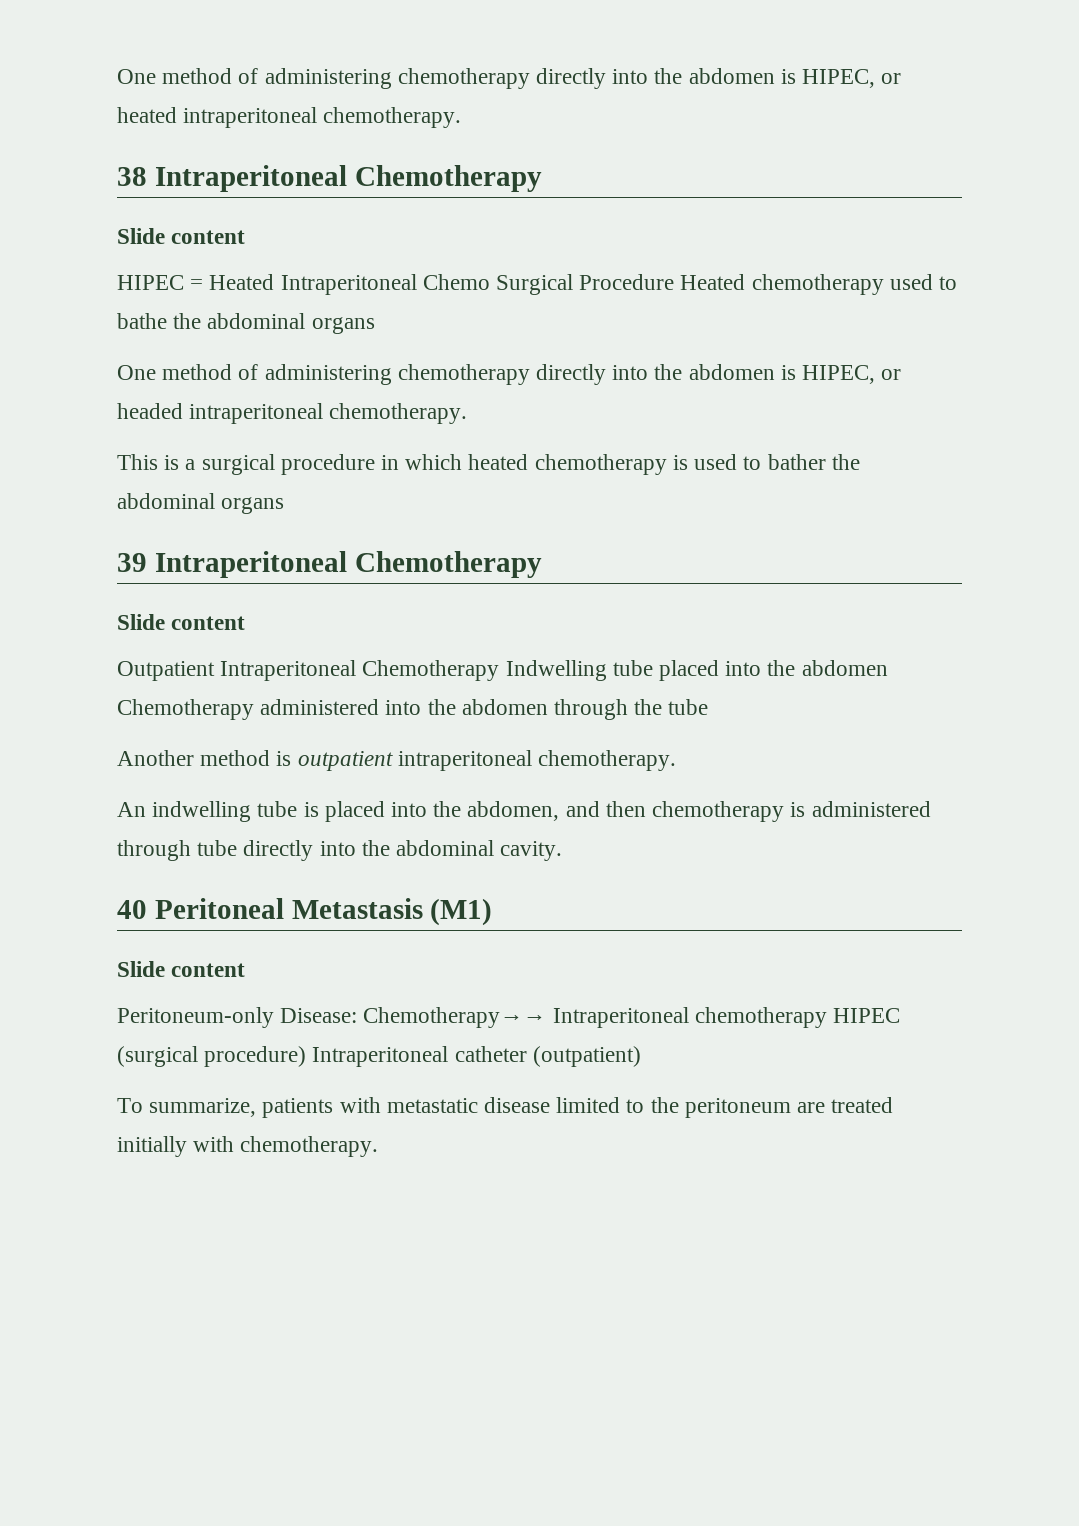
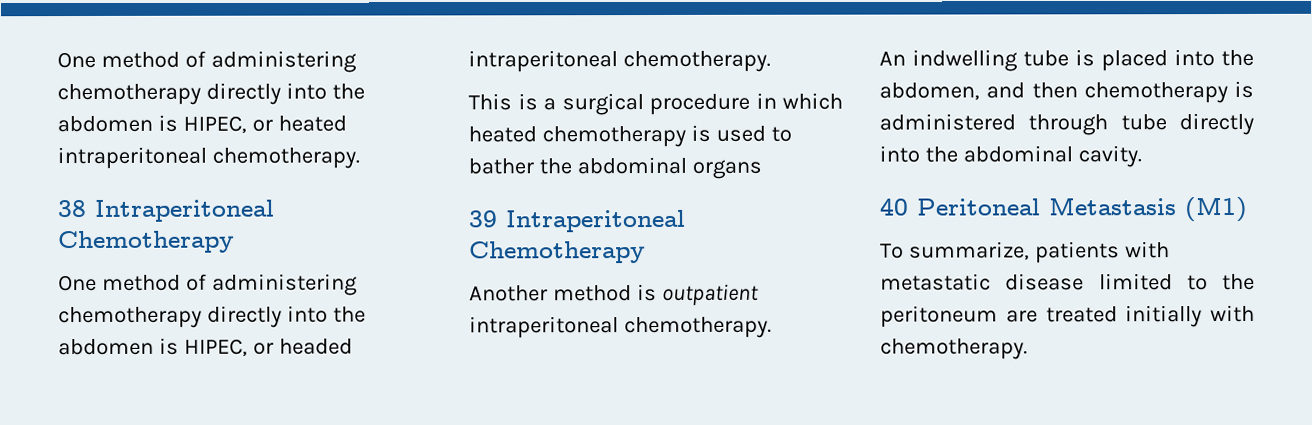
[117,228,246,244] [117,274,958,295] [117,313,375,334] // Slide content // HIPEC = Heated Intraperitoneal Chemo Surgical Procedure Heated chemotherapy used to bathe the abdominal organs -> (235, 242) none
[117,614,246,630] [117,660,888,681] [117,699,709,720] // Slide content // Outpatient Intraperitoneal Chemotherapy Indwelling tube placed into the abdomen Chemotherapy administered into the abdomen through the tube -> (646, 252) none
[117,961,246,977] [117,1007,901,1028] [117,1046,641,1067] // Slide content // Peritoneum-only Disease: Chemotherapy→→ Intraperitoneal chemotherapy HIPEC (surgical procedure) Intraperitoneal catheter (outpatient) -> (1248, 209) none

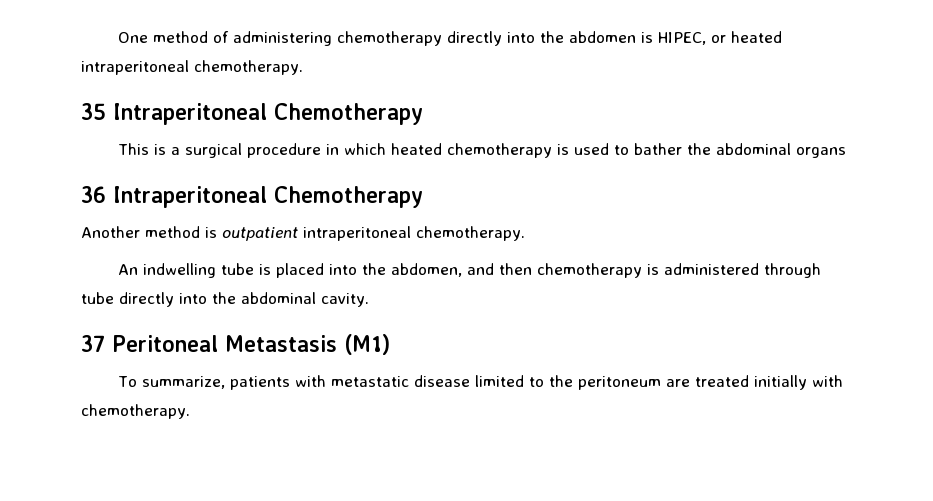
[57,199,275,222] [58,230,235,254] [58,273,358,296] [58,305,366,329] [58,337,353,357] [468,50,771,73] 38 Intraperitoneal Chemotherapy // One method of administering chemotherapy directly into the abdomen is HIPEC, or headed intraperitoneal chemotherapy. -> [81,103,423,125] 35 Intraperitoneal Chemotherapy
[468,210,498,228] 39 -> [81,186,106,203] 36
[879,197,909,216] 40 -> [81,335,105,352] 37

